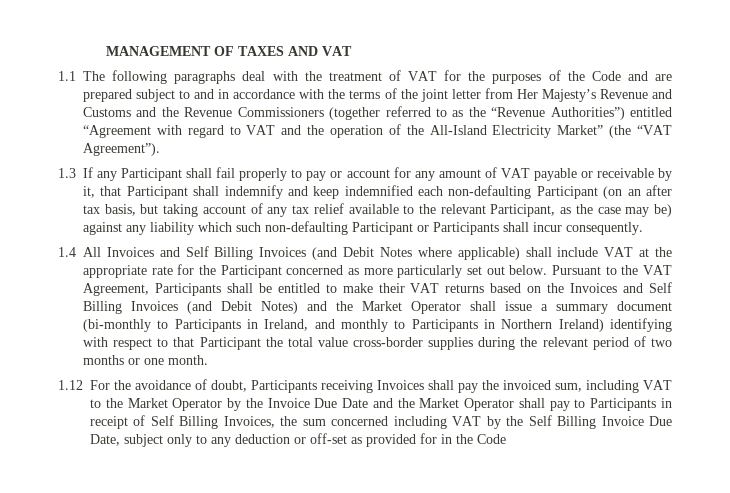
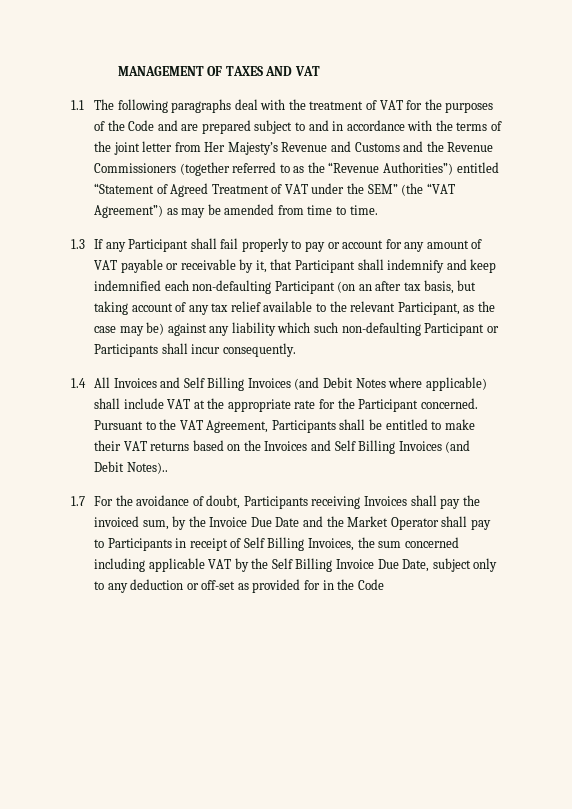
[83,124,672,138] [83,143,160,156] “Agreement with regard to VAT and the operation of the All-Island Electricity Market” (the “VAT Agreement”). -> [94,183,455,197] [94,204,378,218] “Statement of Agreed Treatment of VAT under the SEM” (the “VAT Agreement”) as may be amended from time to time.
[286,265,548,278] concerned as more particularly set out below. -> [420,398,478,409] concerned.
[261,301,672,314] [83,318,672,332] [83,336,672,350] [83,355,208,365] [58,380,83,390] Notes) and the Market Operator shall issue a summary document (bi-monthly to Participants in Ireland, and monthly to Participants in Northern Ireland) identifying with respect to that Participant the total value cross-border supplies during the relevant period of two months or one month. // 1.12 -> [126,462,168,474] [71,496,85,506] Notes).. // 1.7
[586,380,672,393] [90,398,223,411] including VAT to the Market Operator -> (169, 525) none
(447, 422) none -> [148,558,205,572] applicable

